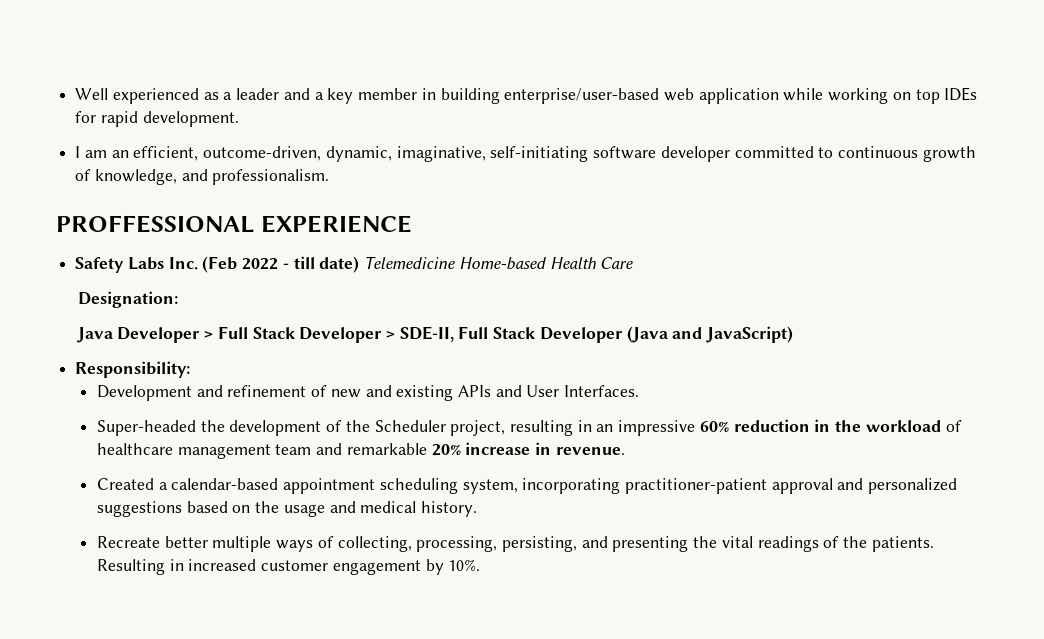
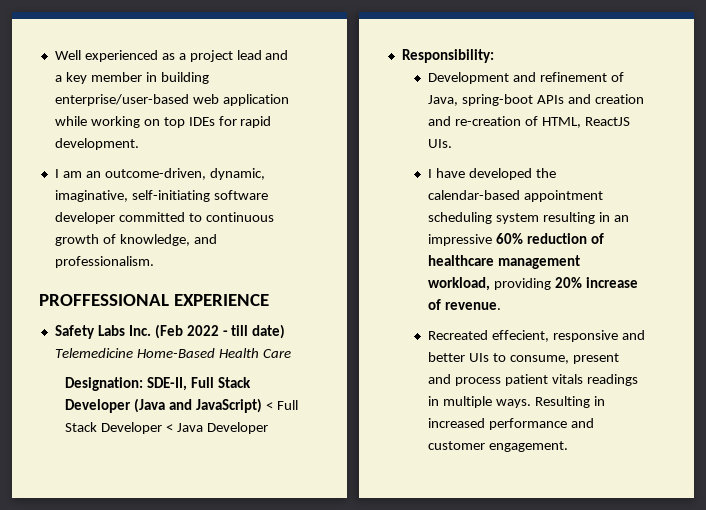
[236,88,280,100] leader -> [189,50,262,62] project lead
[133,146,199,161] efficient, -> (101, 174) none
[458,257,547,270] Home-based -> [136,348,215,358] Home-Based
[76,326,396,343] // Java Developer > Full Stack Developer > -> (144, 384) none
(794, 334) none -> [265,400,298,410] [65,422,268,434] < Full Stack Developer < Java Developer
[330,385,640,401] [96,420,506,436] new and existing APIs and User Interfaces. // Super-headed the development of the Scheduler project, -> [428,94,644,106] [428,116,630,128] [428,139,453,148] [428,168,556,180] [428,190,603,202] [428,212,539,224] Java, spring-boot APIs and creation and re-creation of HTML, ReactJS UIs. // I have developed the calendar-based appointment scheduling system
[814,419,962,432] [96,443,427,459] in the workload of healthcare management team and remarkable -> [590,233,604,244] [428,255,580,269] [428,277,551,291] of healthcare management workload, providing
[534,442,551,455] in -> [428,299,442,310] of
[96,478,958,494] [96,501,477,517] [96,536,934,552] [96,559,481,575] Created a calendar-based appointment scheduling system, incorporating practitioner-patient approval and personalized suggestions based on the usage and medical history. // Recreate better multiple ways of collecting, processing, persisting, and presenting the vital readings of the patients. Resulting in increased customer engagement by 10%. -> [428,330,645,342] [428,352,619,364] [428,374,638,386] [428,396,605,408] [428,418,594,430] [428,441,568,452] Recreated effecient, responsive and better UIs to consume, present and process patient vitals readings in multiple ways. Resulting in increased performance and customer engagement.

